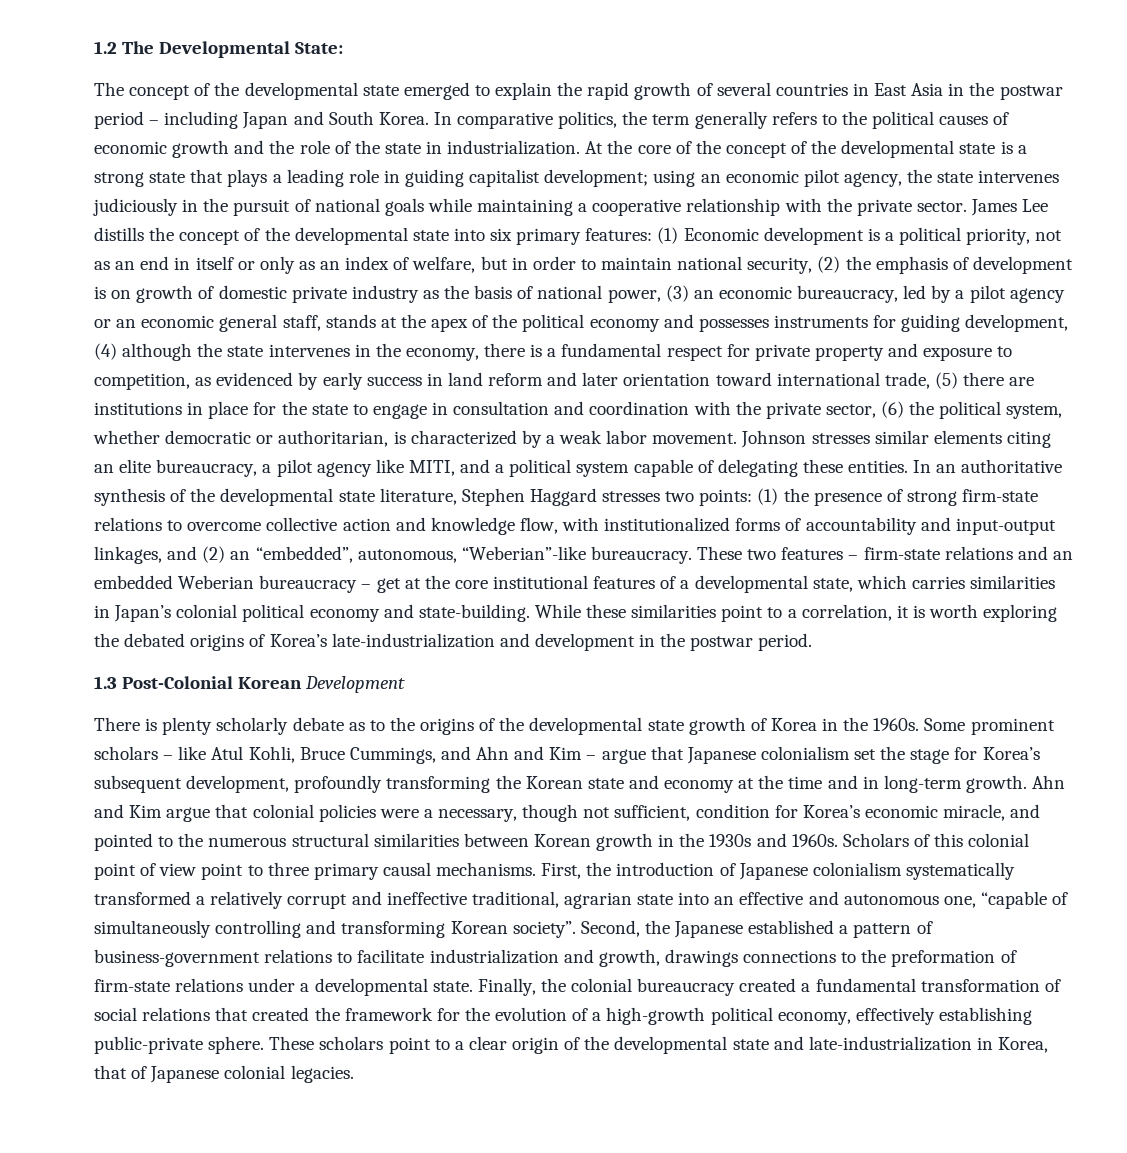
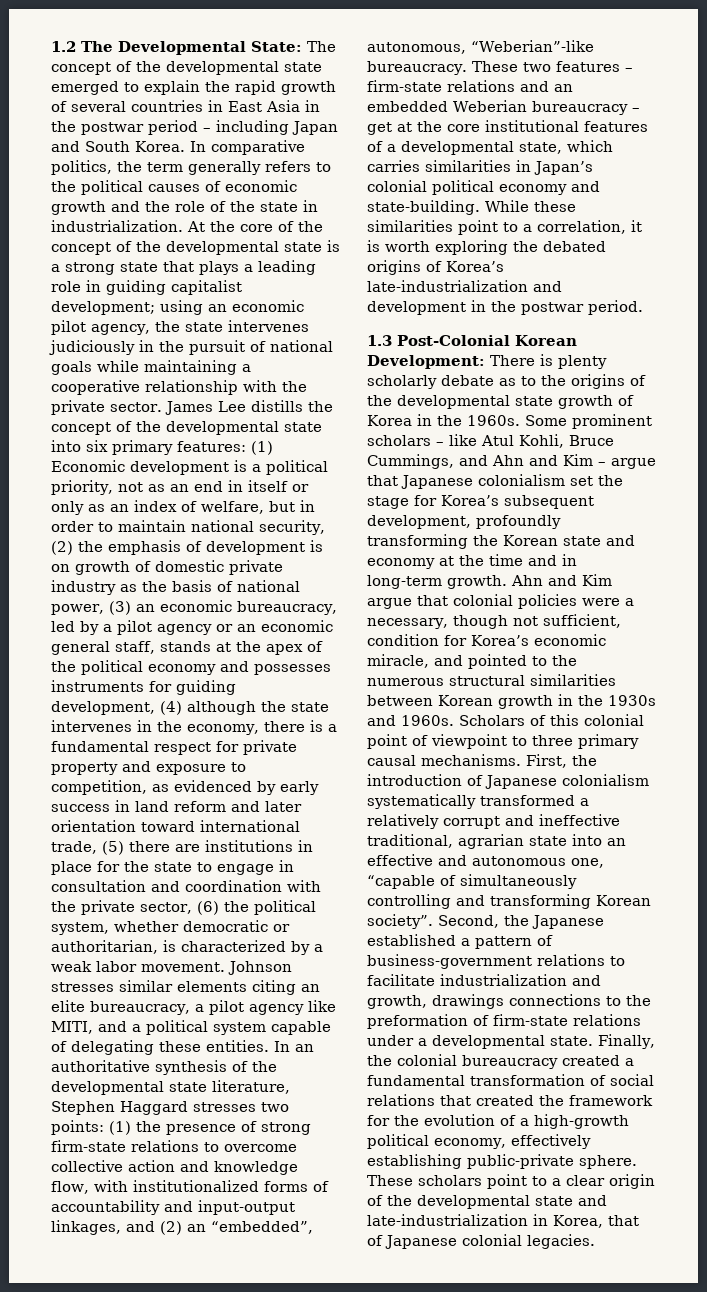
(344, 48) // -> (302, 46) none
[305,676,406,693] Development // -> [367,355,485,369] Development:
[159,863,244,880] view point -> [431,734,507,749] viewpoint

